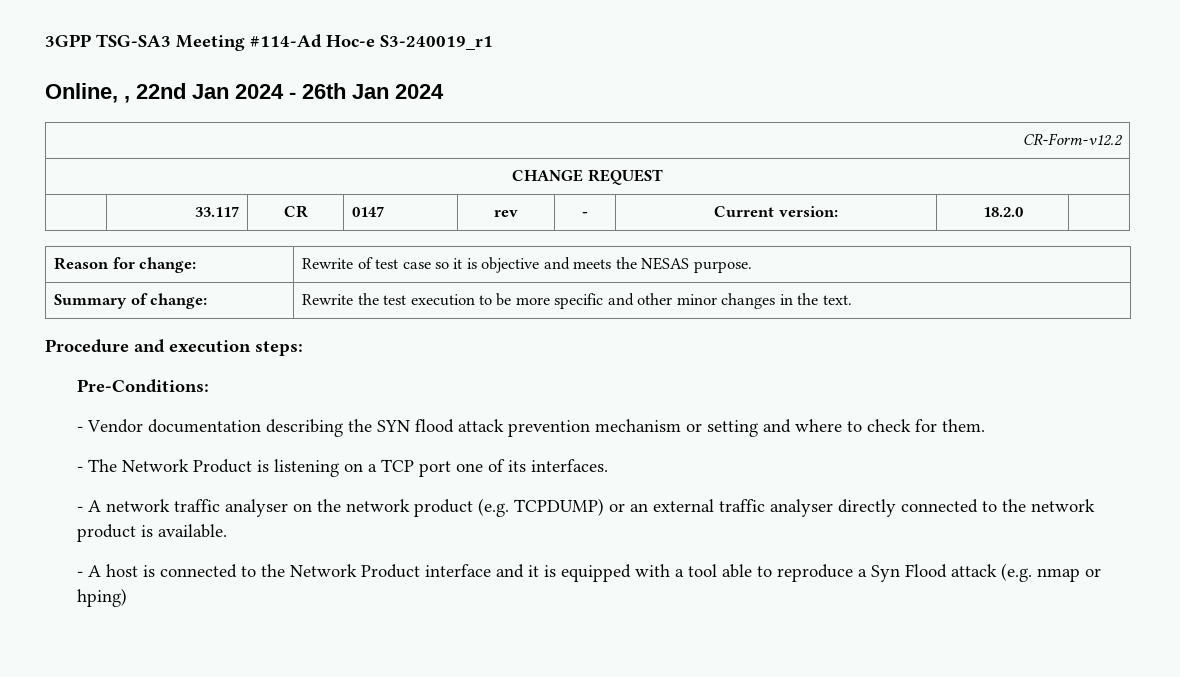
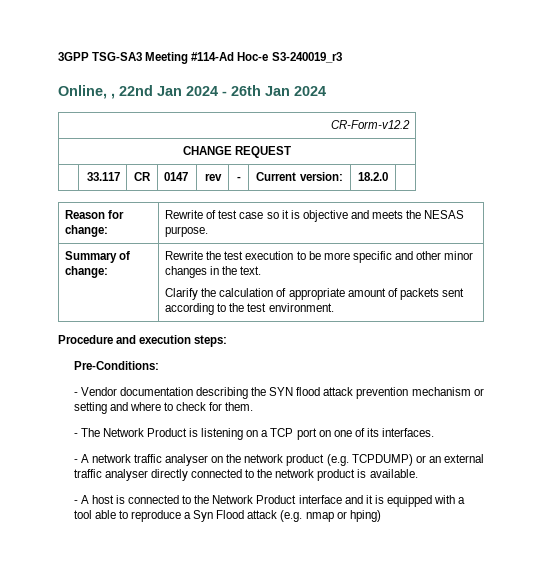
[380,35,493,50] S3-240019_r1 -> [271,52,342,63] S3-240019_r3
(852, 300) none -> [165,288,464,300] [165,303,334,315] // Clarify the calculation of appropriate amount of packets sent according to the test environment.
(452, 469) none -> [318,430,331,437] on

